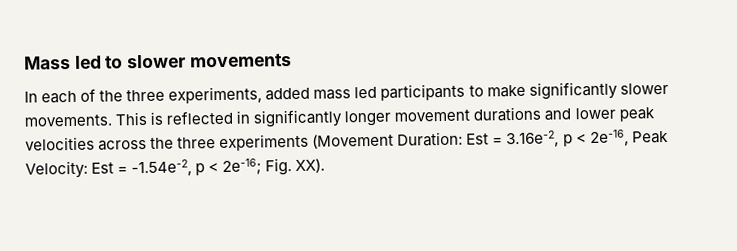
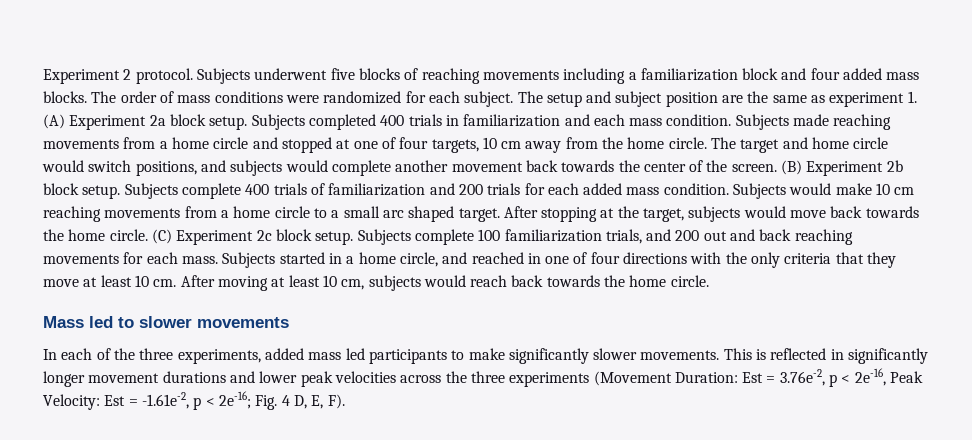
(24, 63) none -> [43,68,920,84] [43,91,917,107] [43,114,892,130] [43,137,889,153] [42,160,903,176] [43,183,915,199] [43,206,919,222] [43,229,853,245] [43,252,897,268] [43,275,709,291] Experiment 2 protocol. Subjects underwent five blocks of reaching movements including a familiarization block and four added mass blocks. The order of mass conditions were randomized for each subject. The setup and subject position are the same as experiment 1. (A) Experiment 2a block setup. Subjects completed 400 trials in familiarization and each mass condition. Subjects made reaching movements from a home circle and stopped at one of four targets, 10 cm away from the home circle. The target and home circle would switch positions, and subjects would complete another movement back towards the center of the screen. (B) Experiment 2b block setup. Subjects complete 400 trials of familiarization and 200 trials for each added mass condition. Subjects would make 10 cm reaching movements from a home circle to a small arc shaped target. After stopping at the target, subjects would move back towards the home circle. (C) Experiment 2c block setup. Subjects complete 100 familiarization trials, and 200 out and back reaching movements for each mass. Subjects started in a home circle, and reached in one of four directions with the only criteria that they move at least 10 cm. After moving at least 10 cm, subjects would reach back towards the home circle. //
[506,130,560,148] 3.16e-2, -> [779,369,825,386] 3.76e-2,
[131,159,193,177] -1.54e-2, -> [141,392,189,409] -1.61e-2,
[295,158,326,173] XX). -> [281,394,345,409] 4 D, E, F).

